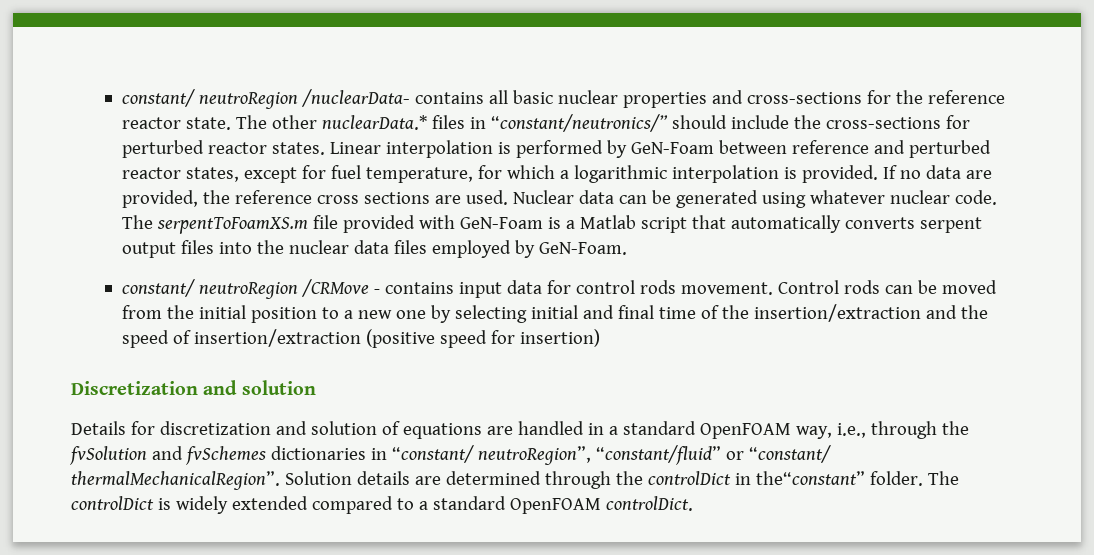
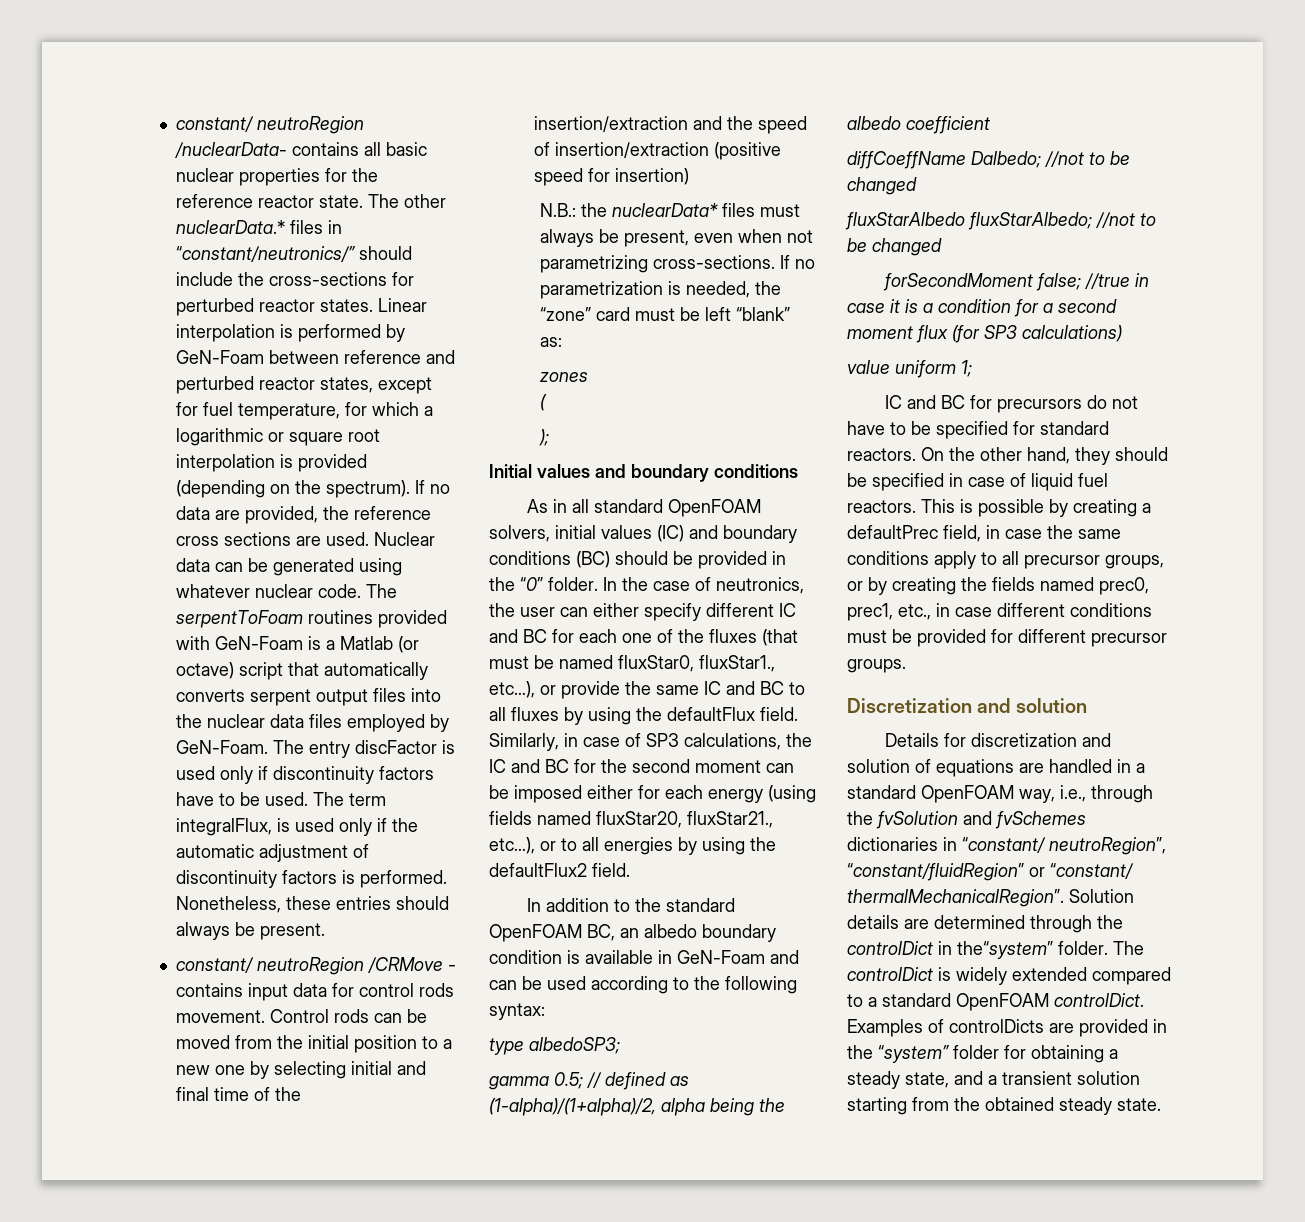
[711,90,862,104] and cross-sections -> (321, 177) none
[671,165,878,183] interpolation is provided. -> [268,429,381,446] [176,454,368,472] [176,480,411,498] or square root interpolation is provided (depending on the spectrum).
[156,215,338,234] serpentToFoamXS.m file -> [176,610,374,628] serpentToFoam routines
(636, 222) none -> [398,636,420,653] [176,662,235,679] (or octave)
(627, 248) none -> [273,740,456,758] [176,766,435,784] [176,792,387,806] [176,818,419,836] [176,844,370,862] [176,870,448,888] [176,896,450,913] [176,922,326,940] The entry discFactor is used only if discontinuity factors have to be used. The term integralFlux, is used only if the automatic adjustment of discontinuity factors is performed. Nonetheless, these entries should always be present.
(600, 338) none -> [539,203,800,217] [539,229,813,247] [539,255,815,273] [539,281,781,299] [539,307,790,321] [539,337,562,347] [539,372,588,382] [539,394,547,411] [538,429,549,446] [489,464,798,482] [526,499,761,517] [489,525,797,543] [489,551,786,569] [489,577,804,594] [489,603,796,621] [489,629,798,646] [489,655,775,672] [489,681,805,699] [489,707,798,725] [489,733,812,751] [489,759,794,773] [489,785,816,803] [489,811,773,828] [489,837,776,855] [489,863,630,877] [526,898,735,912] [489,924,776,942] [489,950,799,964] [489,976,797,994] [489,1003,545,1020] [489,1037,620,1055] [489,1072,689,1090] [489,1098,785,1116] [847,116,990,134] [847,151,1130,169] [847,177,917,195] [845,212,1156,230] [847,238,942,256] [882,273,1149,291] [847,299,1117,317] [847,325,1122,343] [847,360,972,378] [884,395,1138,413] [847,421,1109,439] [847,447,1168,465] [847,473,1108,491] [847,499,1151,517] [847,525,1121,542] [847,551,1164,569] [847,577,1149,595] [847,603,1152,621] [847,629,1167,647] [847,659,906,673] // N.B.: the nuclearData* files must always be present, even when not parametrizing cross-sections. If no parametrization is needed, the “zone” card must be left “blank” as: // zones // ( // ); // Initial values and boundary conditions // As in all standard OpenFOAM solvers, initial values (IC) and boundary conditions (BC) should be provided in the “0” folder. In the case of neutronics, the user can either specify different IC and BC for each one of the fluxes (that must be named fluxStar0, fluxStar1., etc…), or provide the same IC and BC to all fluxes by using the defaultFlux field. Similarly, in case of SP3 calculations, the IC and BC for the second moment can be imposed either for each energy (using fields named fluxStar20, fluxStar21., etc…), or to all energies by using the defaultFlux2 field. // In addition to the standard OpenFOAM BC, an albedo boundary condition is available in GeN-Foam and can be used according to the following syntax: // type albedoSP3; // gamma 0.5; // defined as (1-alpha)/(1+alpha)/2, alpha being the albedo coefficient // diffCoeffName Dalbedo; //not to be changed // fluxStarAlbedo fluxStarAlbedo; //not to be changed // forSecondMoment false; //true in case it is a condition for a second moment flux (for SP3 calculations) // value uniform 1; // IC and BC for precursors do not have to be specified for standard reactors. On the other hand, they should be specified in case of liquid fuel reactors. This is possible by creating a defaultPrec field, in case the same conditions apply to all precursor groups, or by creating the fields named prec0, prec1, etc., in case different conditions must be provided for different precursor groups.
[595,445,721,465] “constant/fluid” -> [847,863,1024,881] “constant/fluidRegion”
[755,471,865,485] the“constant” -> [957,941,1053,959] the“system”
(693, 503) none -> [847,1019,1167,1037] [847,1045,1118,1063] [847,1071,1140,1089] [847,1097,1161,1115] Examples of controlDicts are provided in the “system” folder for obtaining a steady state, and a transient solution starting from the obtained steady state.

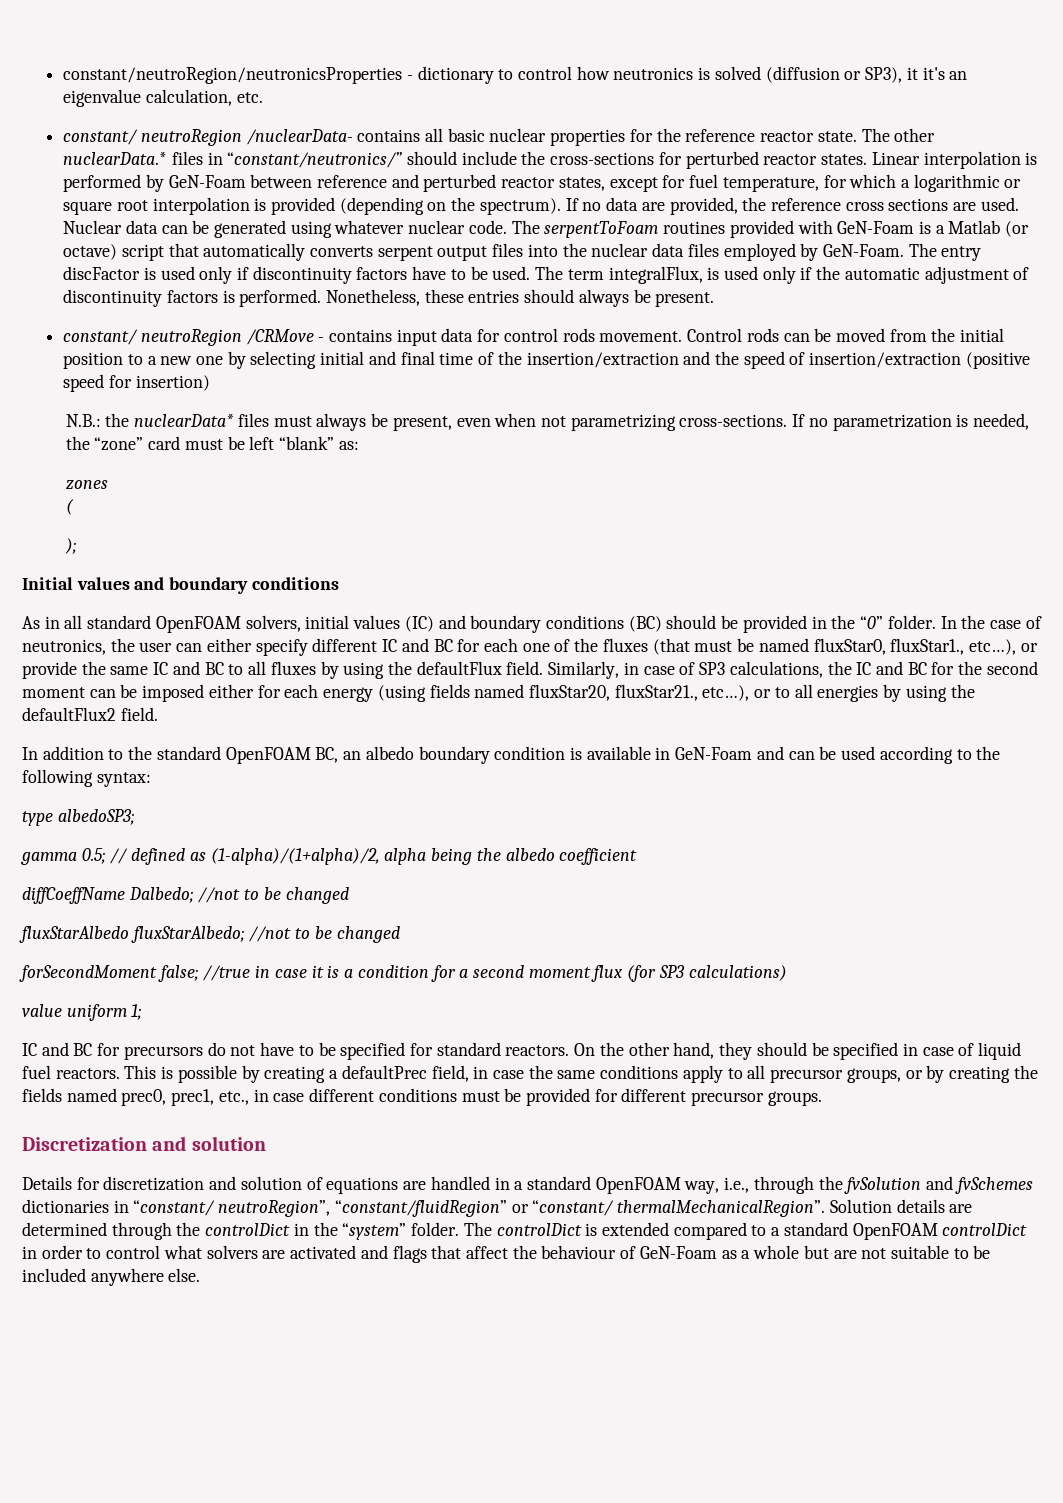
(176, 124) none -> [63,66,968,84] [63,89,263,107] constant/neutroRegion/neutronicsProperties - dictionary to control how neutronics is solved (diffusion or SP3), it it's an eigenvalue calculation, etc. //
[957,941,1053,959] the“system” -> [313,1222,407,1240] the “system”
[956,967,1007,985] widely -> (598, 1229) none
[1054,993,1144,1007] [847,1019,1167,1037] [847,1045,1118,1063] [847,1071,1140,1089] [847,1097,1161,1115] controlDict. Examples of controlDicts are provided in the “system” folder for obtaining a steady state, and a transient solution starting from the obtained steady state. -> [942,1223,1028,1236] [22,1245,991,1263] [22,1268,201,1286] controlDict in order to control what solvers are activated and flags that affect the behaviour of GeN-Foam as a whole but are not suitable to be included anywhere else.

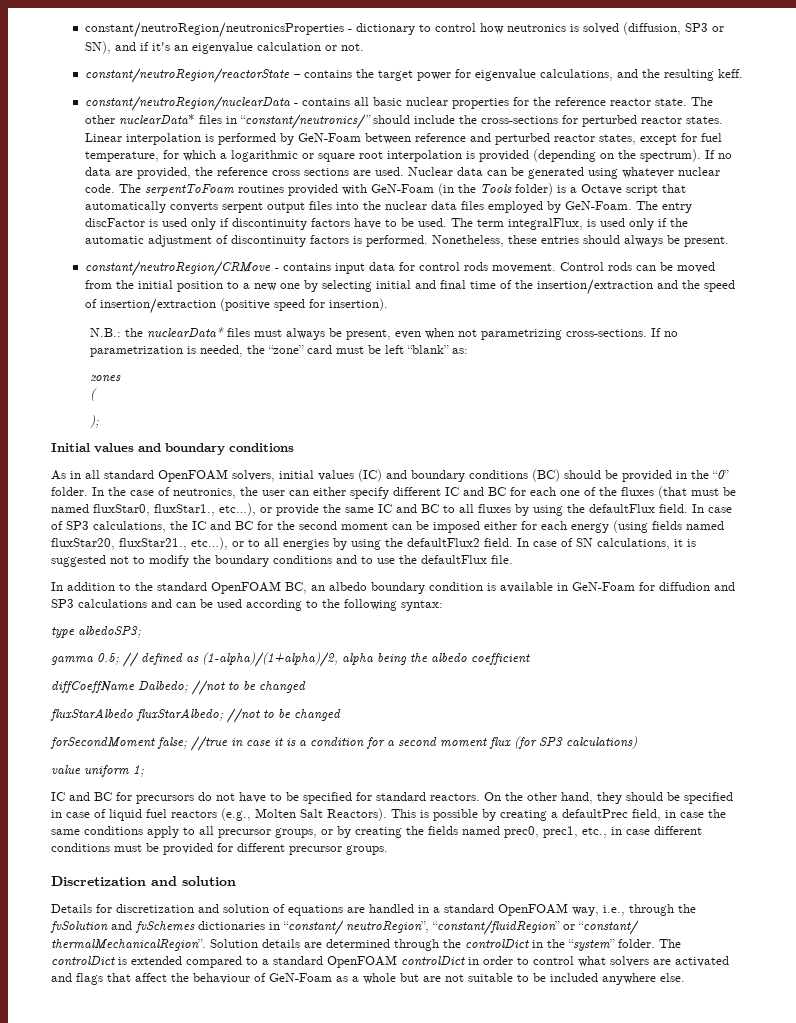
[765,66,968,83] [63,89,263,107] [63,129,353,146] (diffusion or SP3), it it's an eigenvalue calculation, etc. // constant/ neutroRegion /nuclearData- -> [622,22,724,35] [84,41,364,54] [84,68,743,83] [84,96,298,111] (diffusion, SP3 or SN), and if it's an eigenvalue calculation or not. // constant/neutroRegion/reactorState – contains the target power for eigenvalue calculations, and the resulting keff. // constant/neutroRegion/nuclearData -
[63,152,168,165] nuclearData.* -> [118,114,195,125] nuclearData*
[918,220,1030,237] [63,244,118,260] is a Matlab (or octave) -> [437,183,622,196] (in the Tools folder) is a Octave
[63,329,314,346] constant/ neutroRegion /CRMove -> [84,261,271,276] constant/neutroRegion/CRMove
[135,375,210,391] insertion) -> [328,298,388,311] insertion).
[548,661,639,679] Similarly, in -> [692,504,704,513] In
(158, 714) none -> [517,538,696,550] [51,555,513,567] In case of SN calculations, it is suggested not to modify the boundary conditions and to use the defaultFlux file.
(753, 753) none -> [639,582,735,591] [51,599,147,608] for diffudion and SP3 calculations
[55,1068,120,1079] reactors. -> [171,808,387,821] reactors (e.g., Molten Salt Reactors).

